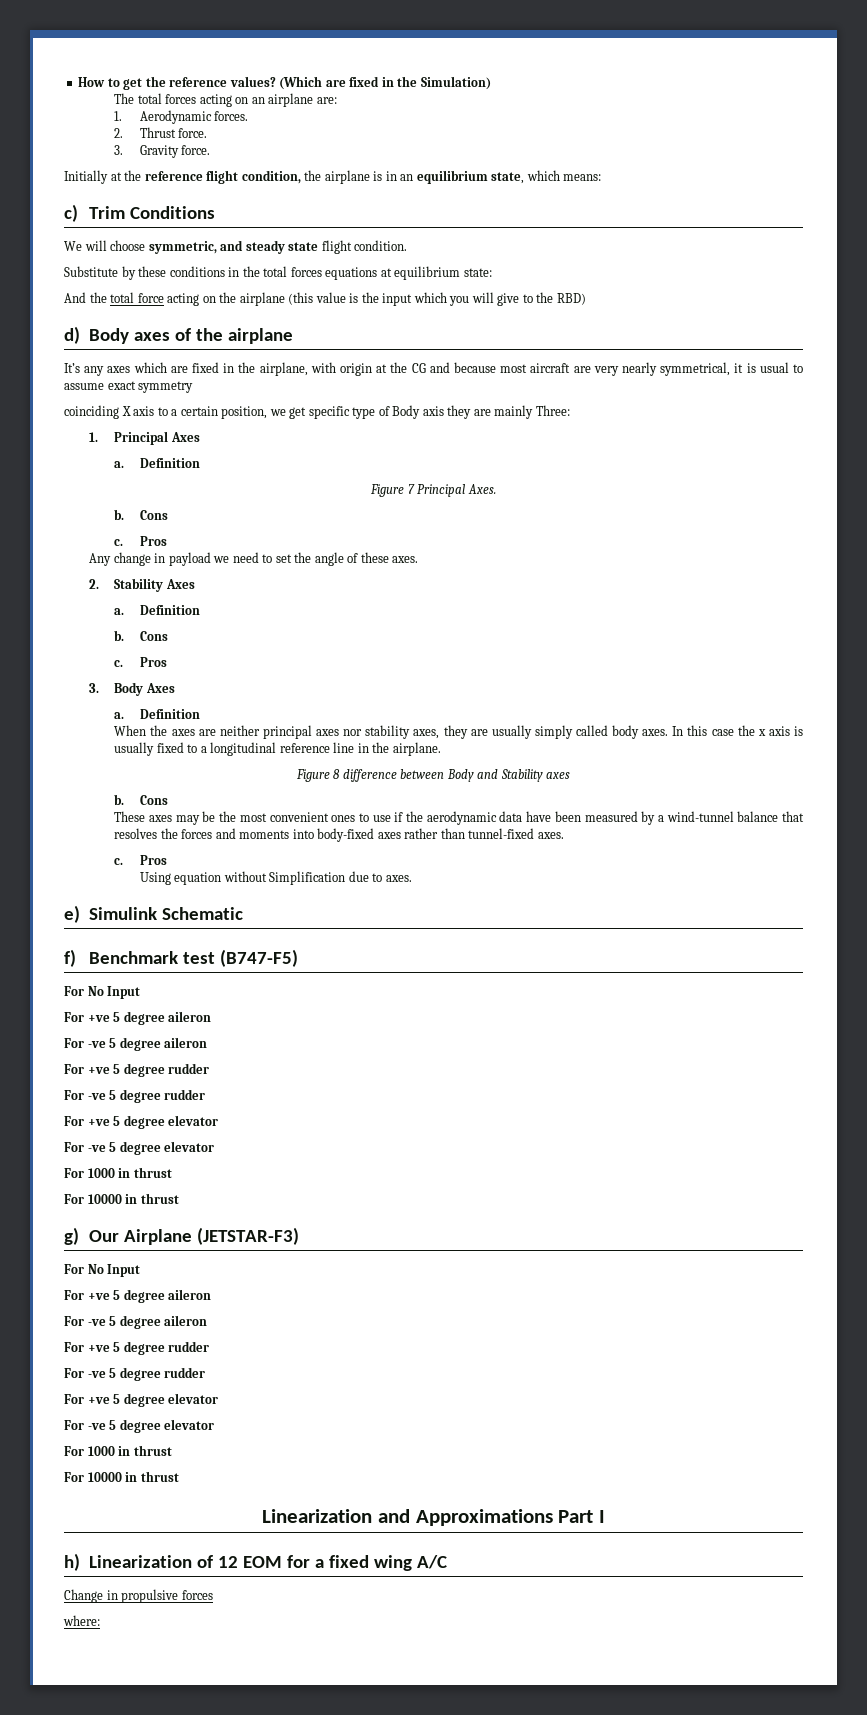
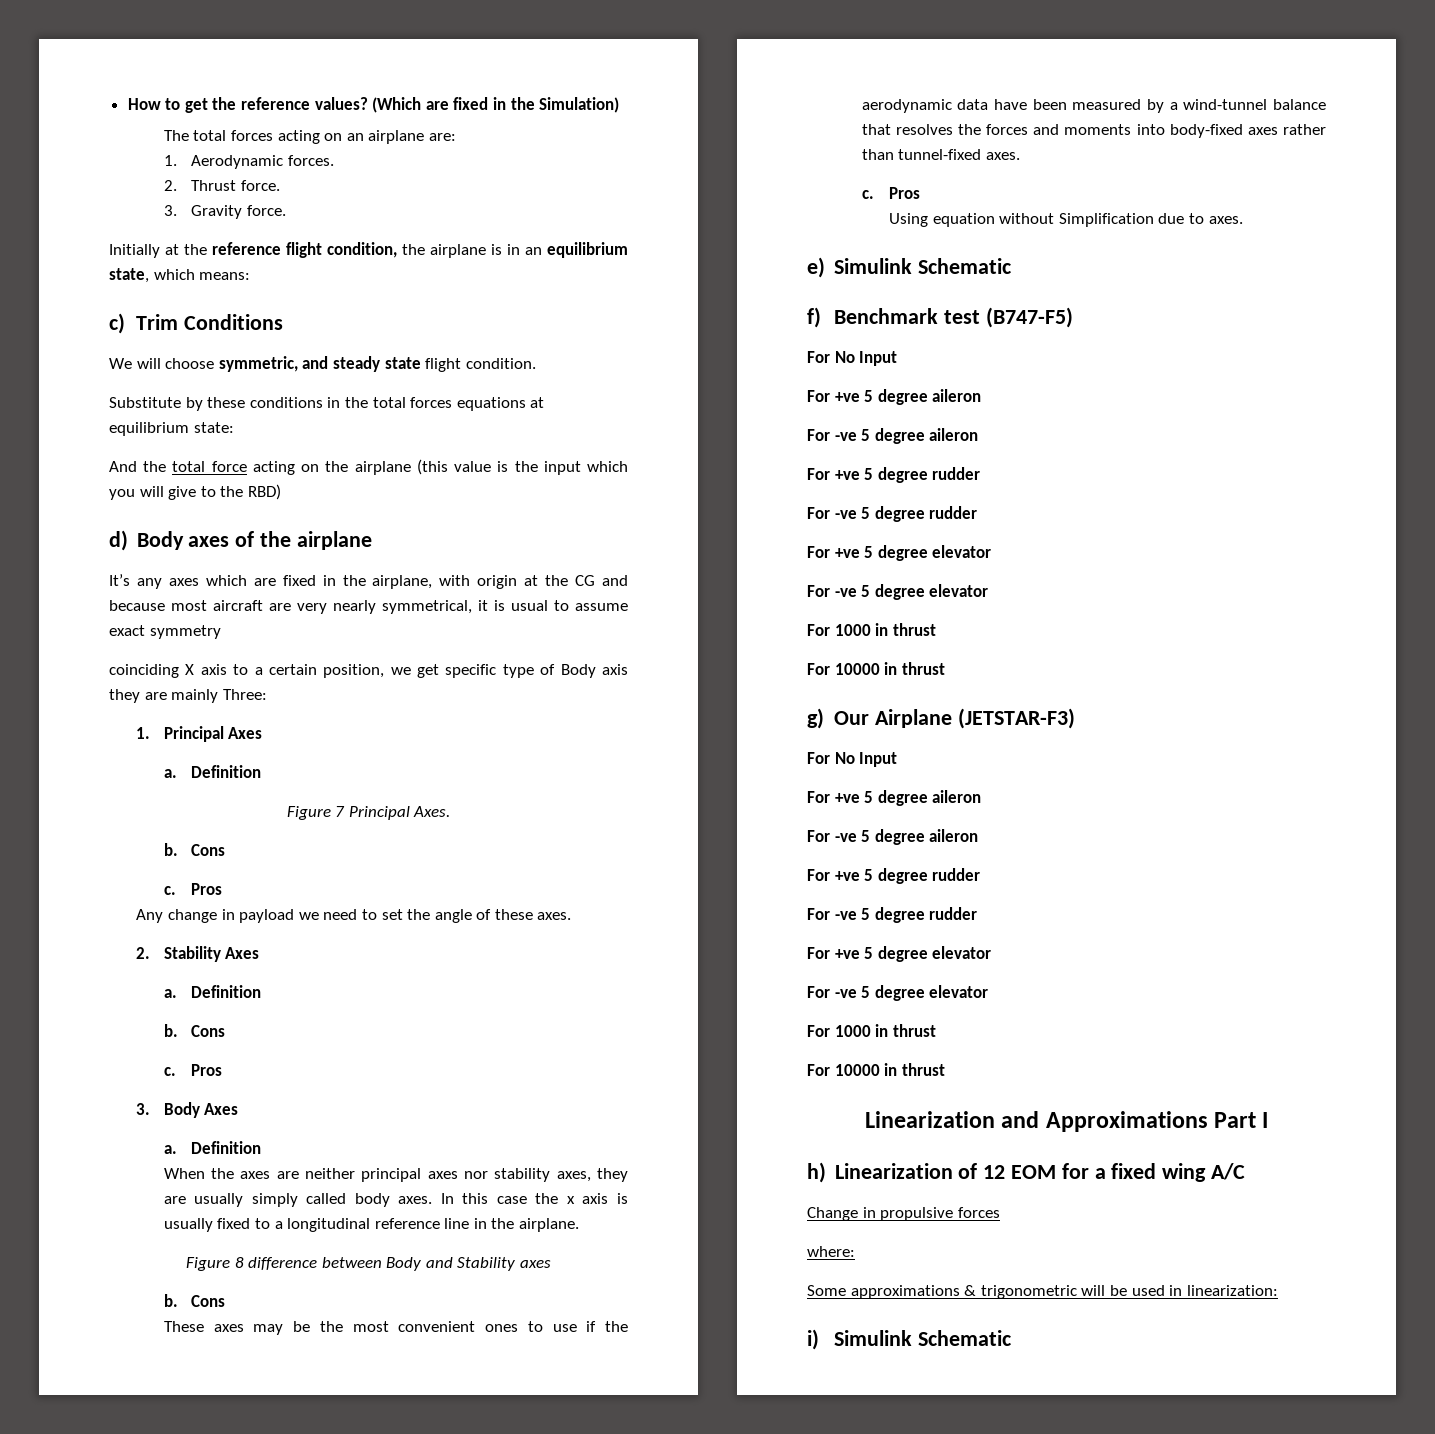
(100, 1620) none -> [807,1285,1278,1299] [807,1329,1012,1350] // Some approximations & trigonometric will be used in linearization: // i) Simulink Schematic

